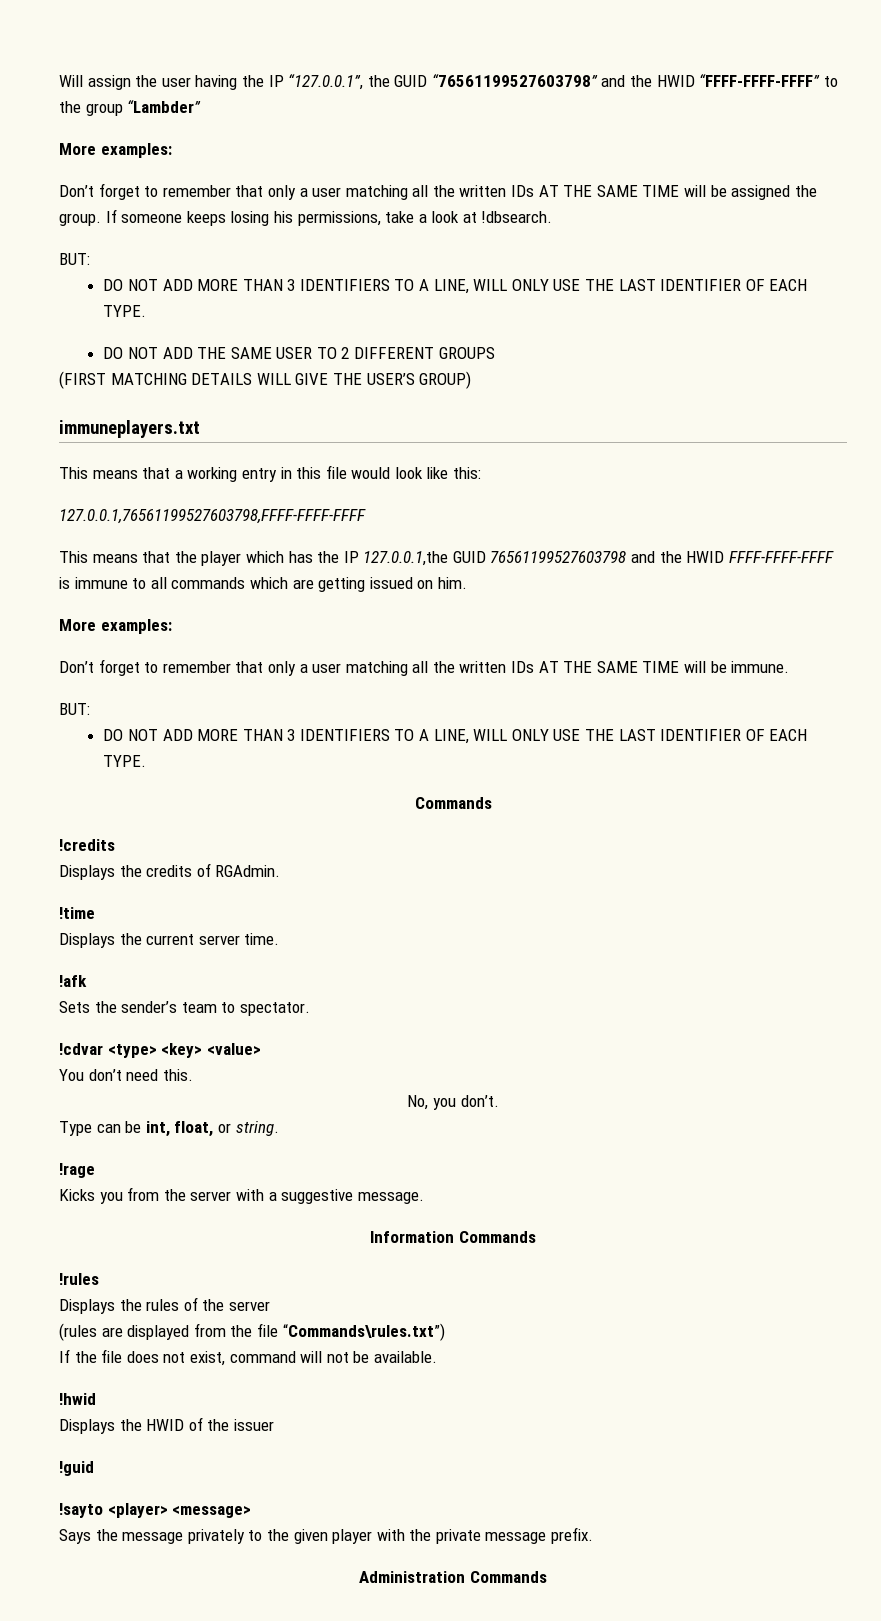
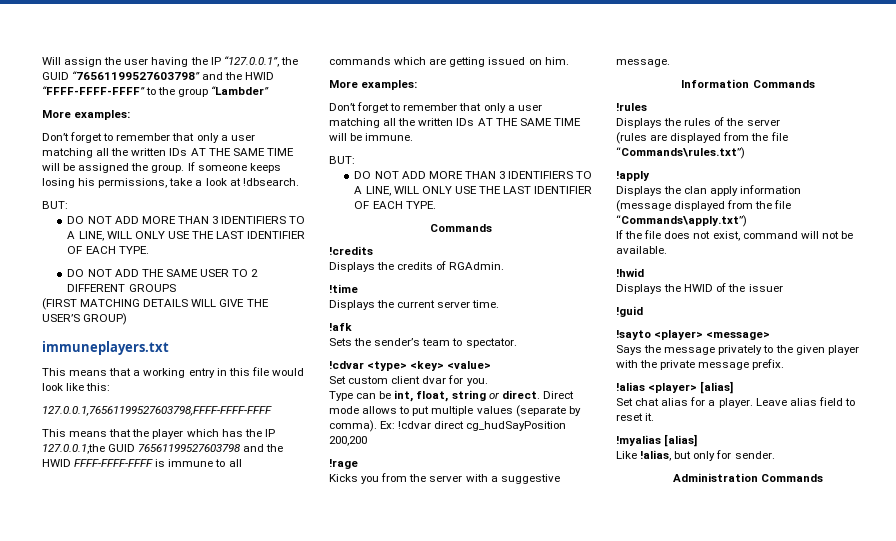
[59,1069,193,1081] [407,1095,499,1110] You don’t need this. // No, you don’t. -> [329,375,488,386] Set custom client dvar for you.
[217,1121,279,1136] or string. -> [451,390,574,401] [329,405,581,417] [329,420,567,432] [329,436,367,446] string or direct. Direct mode allows to put multiple values (separate by comma). Ex: !cdvar direct cg_hudSayPosition 200,200
(445, 1332) none -> [616,171,650,181] [616,185,802,196] [616,200,792,212] [616,215,747,227] // !apply // Displays the clan apply information // (message displayed from the file “Commands\apply.txt”)
(594, 1535) none -> [616,381,734,394] [616,397,855,408] [616,413,655,421] [616,434,698,447] [616,450,775,461] // !alias <player> [alias] // Set chat alias for a player. Leave alias field to reset it. // !myalias [alias] // Like !alias, but only for sender.

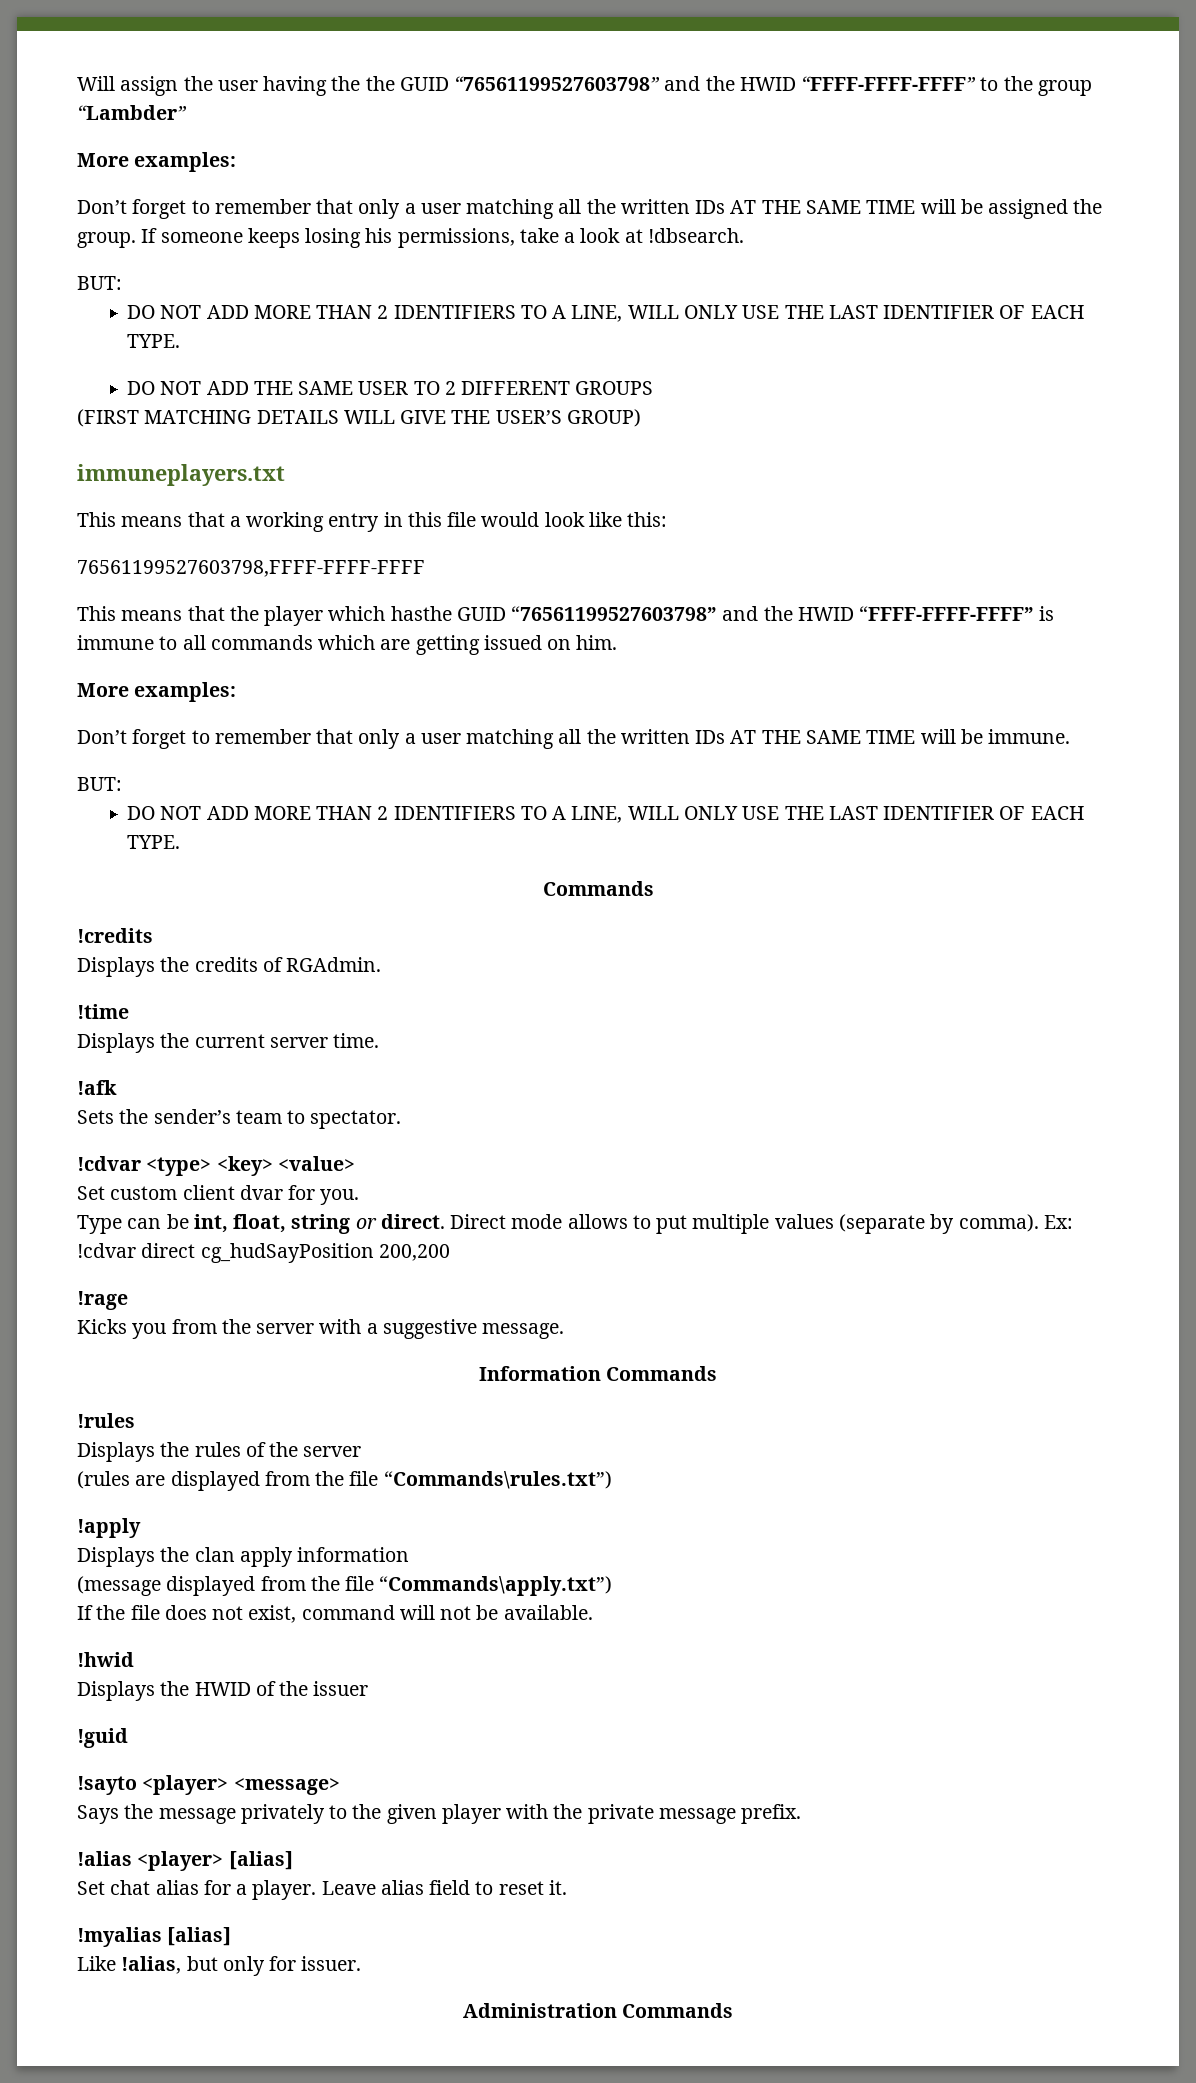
[210,56,279,67] IP “127.0.0.1”, -> (361, 83) none
[211,216,218,224] 3 -> [377,305,389,319] 2
[42,406,272,416] 127.0.0.1,76561199527603798,FFFF-FFFF-FFFF -> [77,560,425,577] 76561199527603798,FFFF-FFFF-FFFF
[221,429,275,437] [42,444,284,454] [42,459,154,467] has the IP 127.0.0.1,the GUID 76561199527603798 and the HWID FFFF-FFFF-FFFF -> [390,606,1035,621] hasthe GUID “76561199527603798” and the HWID “FFFF-FFFF-FFFF”
[498,171,505,179] 3 -> [377,806,389,820] 2
[734,451,775,459] sender. -> [301,1956,362,1971] issuer.

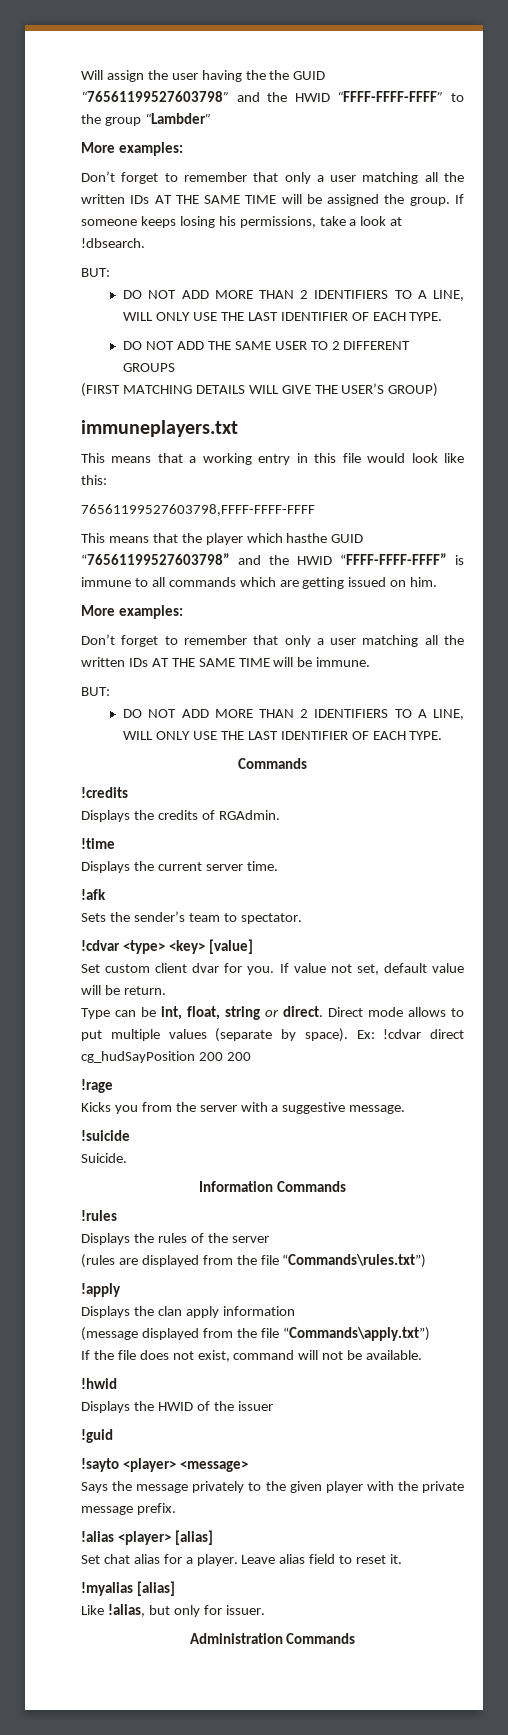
[277,1156,355,1171] <value> -> [208,939,253,954] [value]
(360, 1197) none -> [279,963,464,975] [81,985,166,995] If value not set, default value will be return.
[958,1214,1039,1232] comma). -> [304,1028,348,1042] space).
[378,1244,450,1261] 200,200 -> [198,1052,251,1061] 200 200
(565, 1331) none -> [81,1130,130,1141] [81,1153,127,1163] // !suicide // Suicide.

